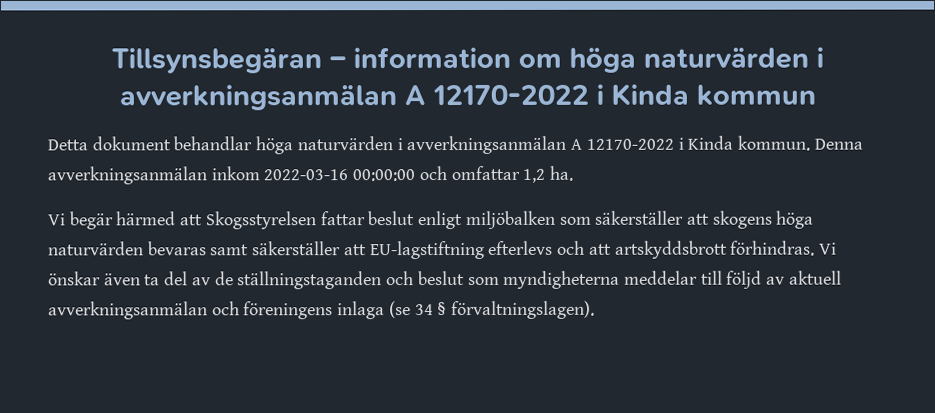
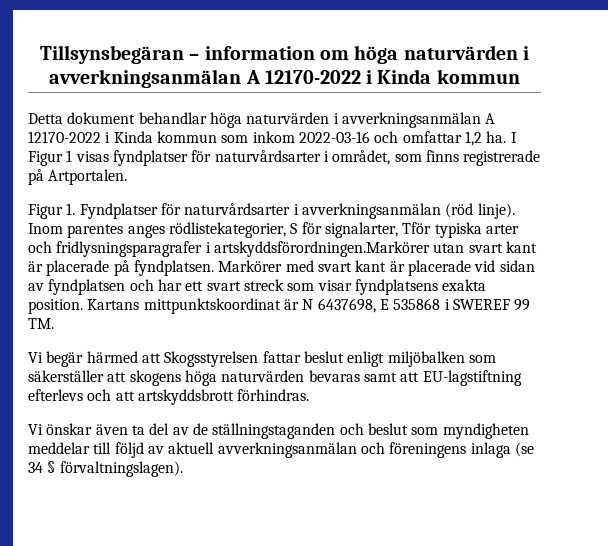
[736,135,863,151] [47,166,207,185] kommun. Denna avverkningsanmälan -> [156,131,249,143] kommun som
[352,169,416,182] 00:00:00 -> (370, 137) none
(574, 173) none -> [510,132,517,143] [28,150,541,166] [28,169,128,185] [28,203,515,219] [28,222,519,238] [28,241,537,257] [28,260,535,276] [28,279,487,295] [28,298,531,314] [28,318,54,329] I Figur 1 visas fyndplatser för naturvårdsarter i området, som finns registrerade på Artportalen. // Figur 1. Fyndplatser för naturvårdsarter i avverkningsanmälan (röd linje). Inom parentes anges rödlistekategorier, S för signalarter, Tför typiska arter och fridlysningsparagrafer i artskyddsförordningen.Markörer utan svart kant är placerade på fyndplatsen. Markörer med svart kant är placerade vid sidan av fyndplatsen och har ett svart streck som visar fyndplatsens exakta position. Kartans mittpunktskoordinat är N 6437698, E 535868 i SWEREF 99 TM.
[252,241,342,256] säkerställer -> (397, 377) none
(816, 248) none -> (310, 395) //
[503,270,621,289] myndigheterna -> [442,423,529,439] myndigheten

